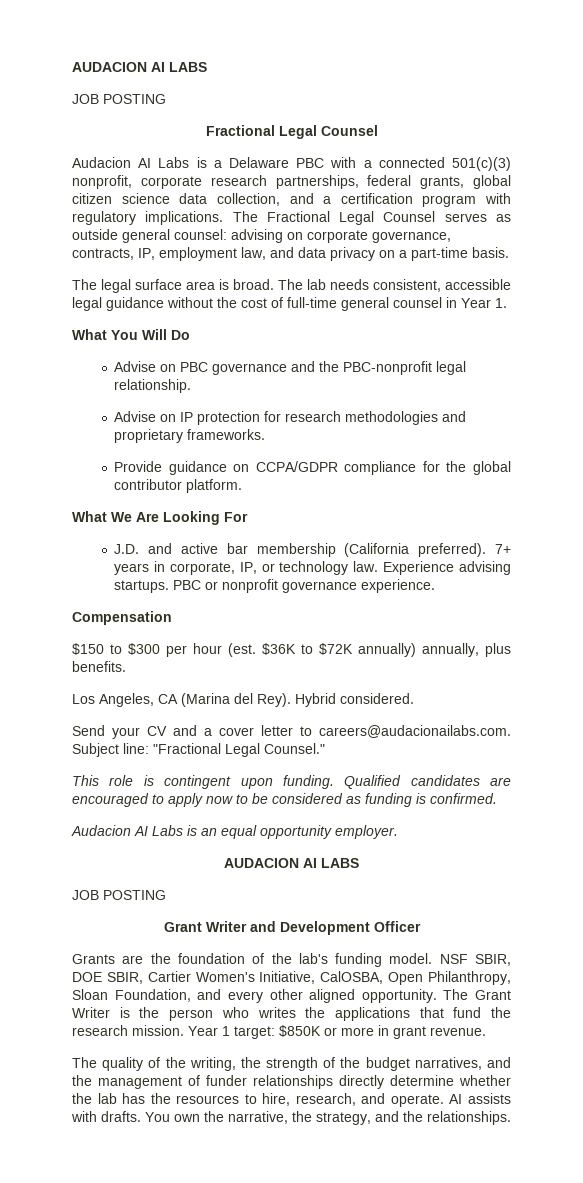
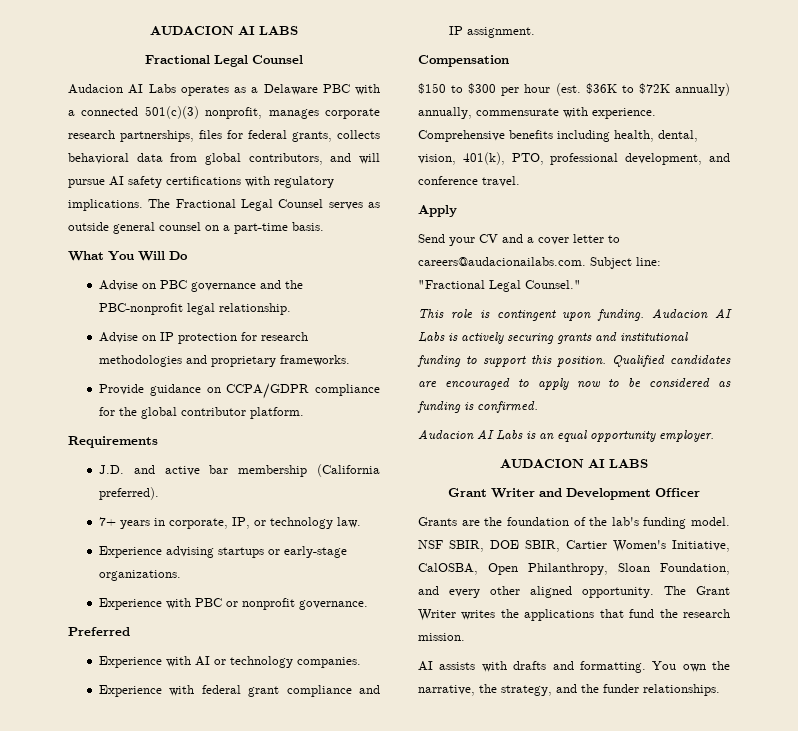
[72,62,207,72] [72,94,166,104] AUDACION AI LABS // JOB POSTING -> [150,26,298,35] AUDACION AI LABS
[196,157,207,168] is -> [180,85,246,96] operates as
(132, 182) none -> [268,109,319,119] manages
[367,175,511,189] [72,193,477,207] federal grants, global citizen science data collection, and a certification program -> [199,130,380,142] [68,153,380,165] [68,176,241,188] files for federal grants, collects behavioral data from global contributors, and will pursue AI safety certifications
[174,229,451,243] [72,247,509,261] [72,279,511,293] [72,297,507,311] counsel: advising on corporate governance, contracts, IP, employment law, and data privacy on a part-time basis. // The legal surface area is broad. The lab needs consistent, accessible legal guidance without the cost of full-time general counsel in Year 1. -> [159,222,324,234] counsel on a part-time basis.
[72,511,248,525] What We Are Looking For -> [68,436,158,448] Requirements
(487, 550) none -> (159, 493) //
(379, 566) none -> (361, 522) //
[114,579,436,593] startups. PBC or nonprofit governance experience. -> [217,546,347,558] [98,570,181,581] [98,598,368,610] [68,627,130,636] [98,656,361,668] [98,685,380,697] [448,26,535,38] startups or early-stage organizations. // Experience with PBC or nonprofit governance. // Preferred // Experience with AI or technology companies. // Experience with federal grant compliance and IP assignment.
[485,643,511,657] [72,661,126,672] [72,693,414,707] plus benefits. // Los Angeles, CA (Marina del Rey). Hybrid considered. -> [476,107,656,119] [418,130,698,142] [418,152,730,165] [418,176,520,187] [418,205,457,217] commensurate with experience. Comprehensive benefits including health, dental, vision, 401(k), PTO, professional development, and conference travel. // Apply
(334, 782) none -> [652,308,732,319] [418,332,688,344] [417,355,606,367] Audacion AI Labs is actively securing grants and institutional funding to support this position.
[72,890,166,900] // JOB POSTING -> (648, 463) none
[119,1007,249,1021] is the person who -> (456, 615) none
[188,1025,486,1039] [72,1057,512,1071] [72,1075,511,1089] [72,1093,511,1107] [71,1111,141,1122] Year 1 target: $850K or more in grant revenue. // The quality of the writing, the strength of the budget narratives, and the management of funder relationships directly determine whether the lab has the resources to hire, research, and operate. AI assists with drafts. -> [418,661,646,673] // AI assists with drafts and formatting.
(423, 1116) none -> [603,684,639,693] funder

